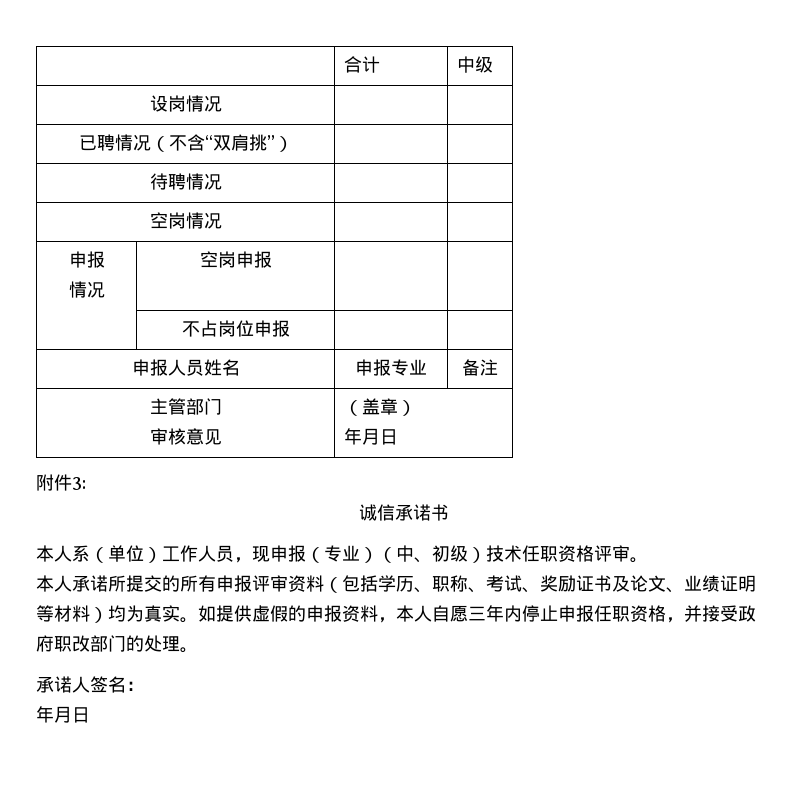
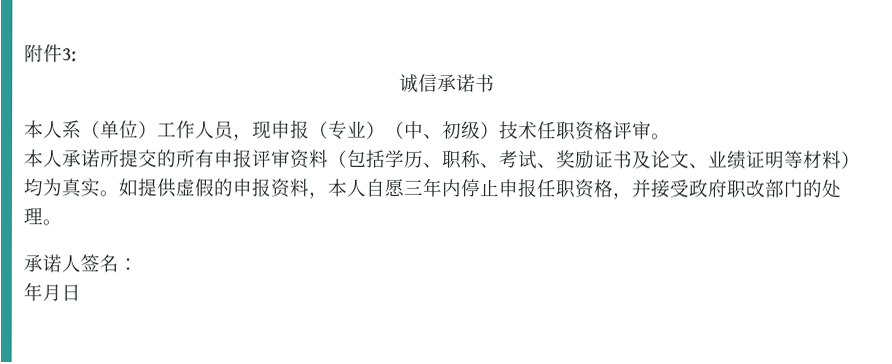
[344,56,381,73] [457,56,494,73] [149,95,222,112] [78,134,293,152] [149,173,222,190] [149,212,222,229] [68,251,105,268] [68,281,105,298] [199,251,272,268] [181,320,290,337] [131,359,240,376] [355,359,427,376] [462,359,498,376] [149,398,222,415] [149,428,222,445] [344,398,417,416] [344,428,399,445] | 合计 | 中级 // 设岗情况 | | // 已聘情况（不含“双肩挑”） | | // 待聘情况 | | // 空岗情况 | | // 申报 // 情况 | 空岗申报 | | // | 不占岗位申报 | | // 申报人员姓名 | 申报专业 | 备注 // 主管部门 // 审核意见 | （盖章） // 年月日 // -> (24, 53) none

